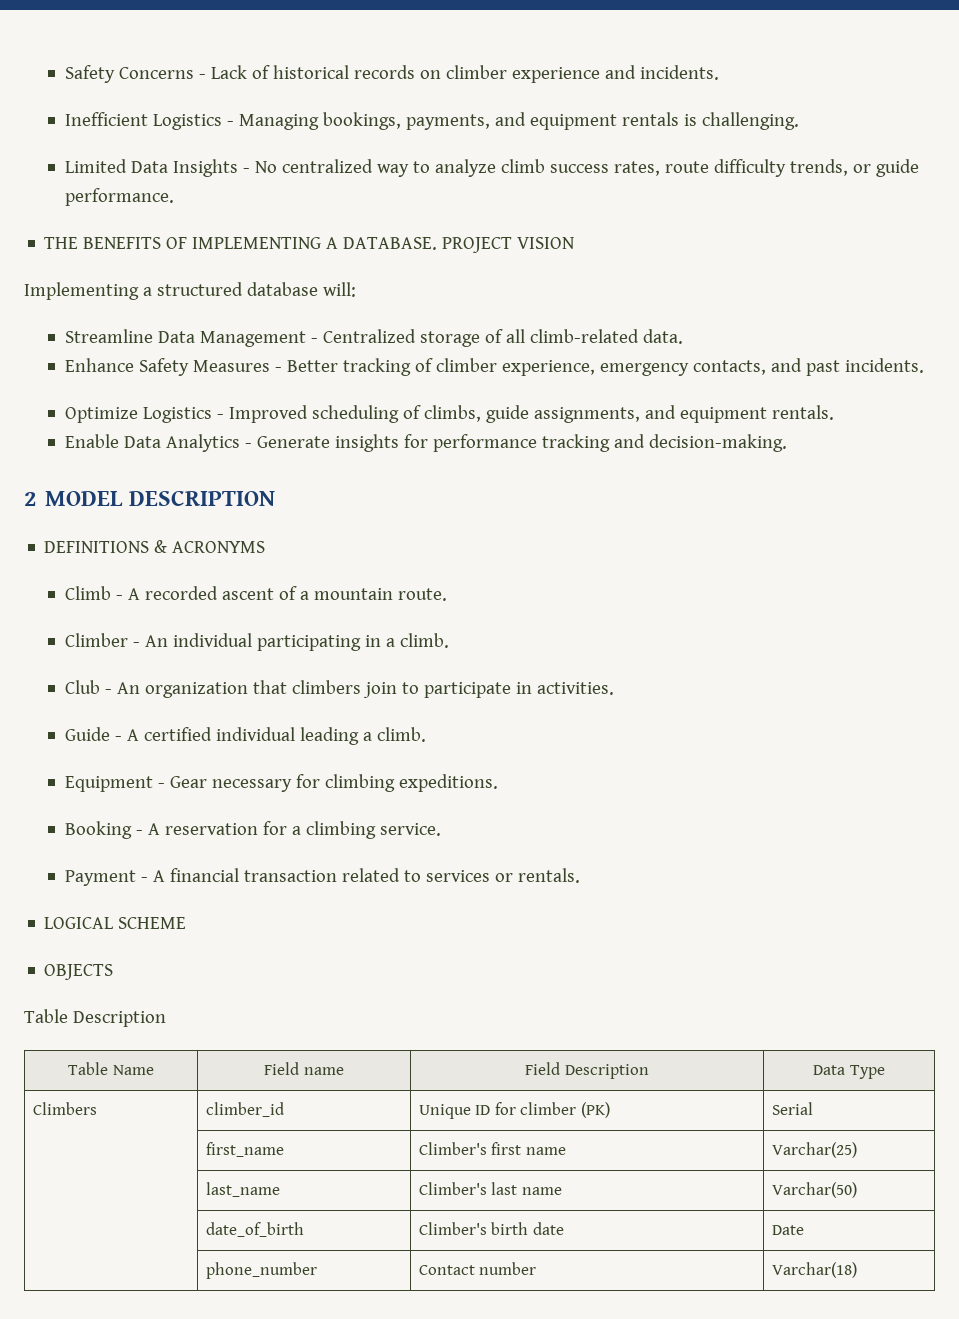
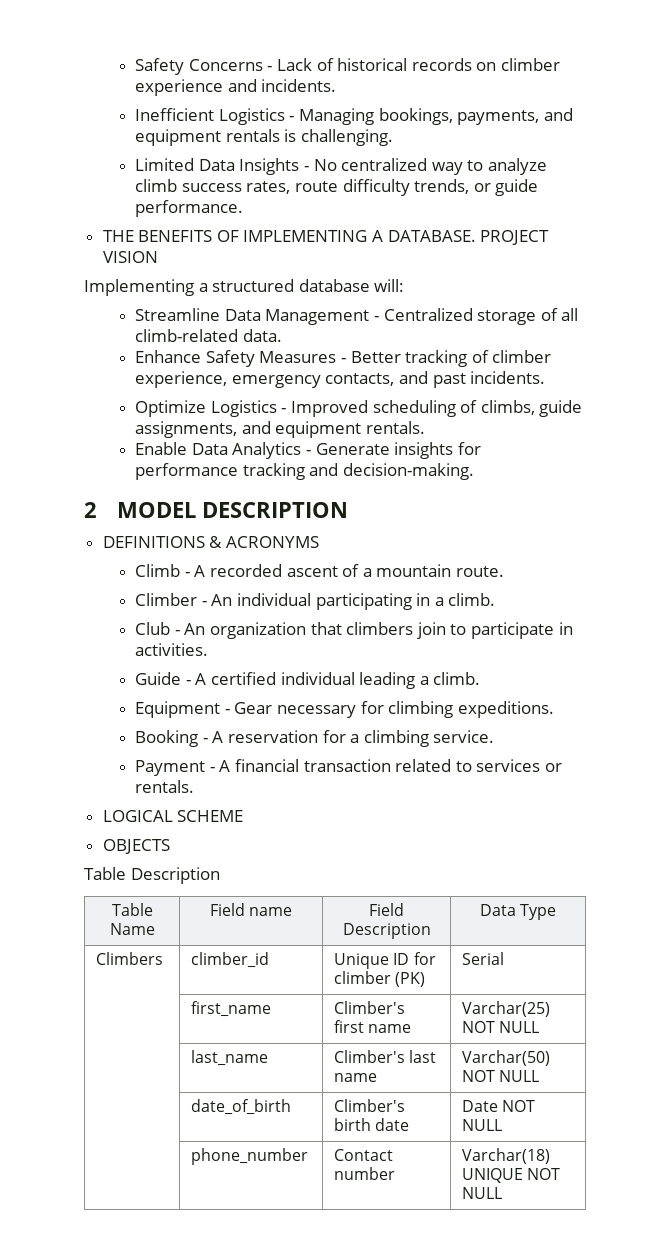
(857, 1150) none -> [462,1021,540,1033] NOT NULL
(857, 1190) none -> [462,1070,540,1082] NOT NULL
(804, 1230) none -> [502,1100,536,1112] [462,1119,503,1131] NOT NULL
(857, 1270) none -> [462,1168,561,1183] [462,1187,503,1199] UNIQUE NOT NULL

